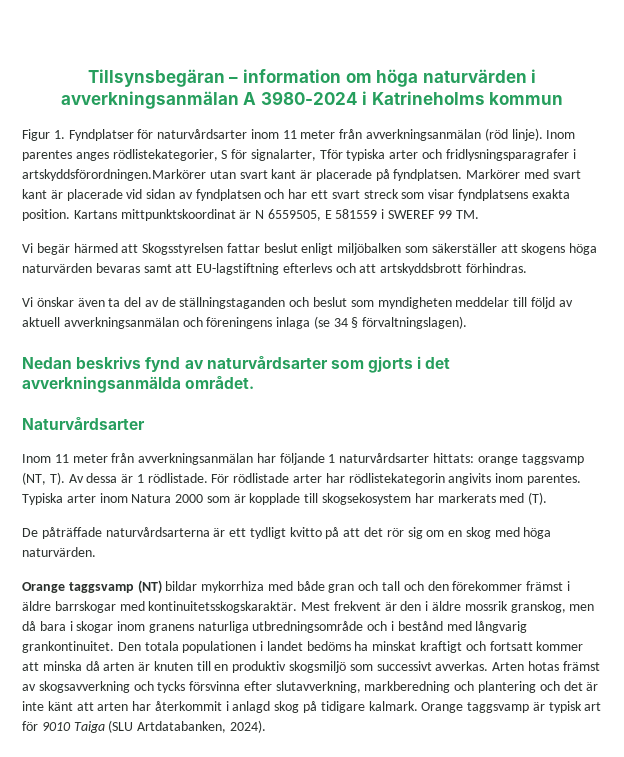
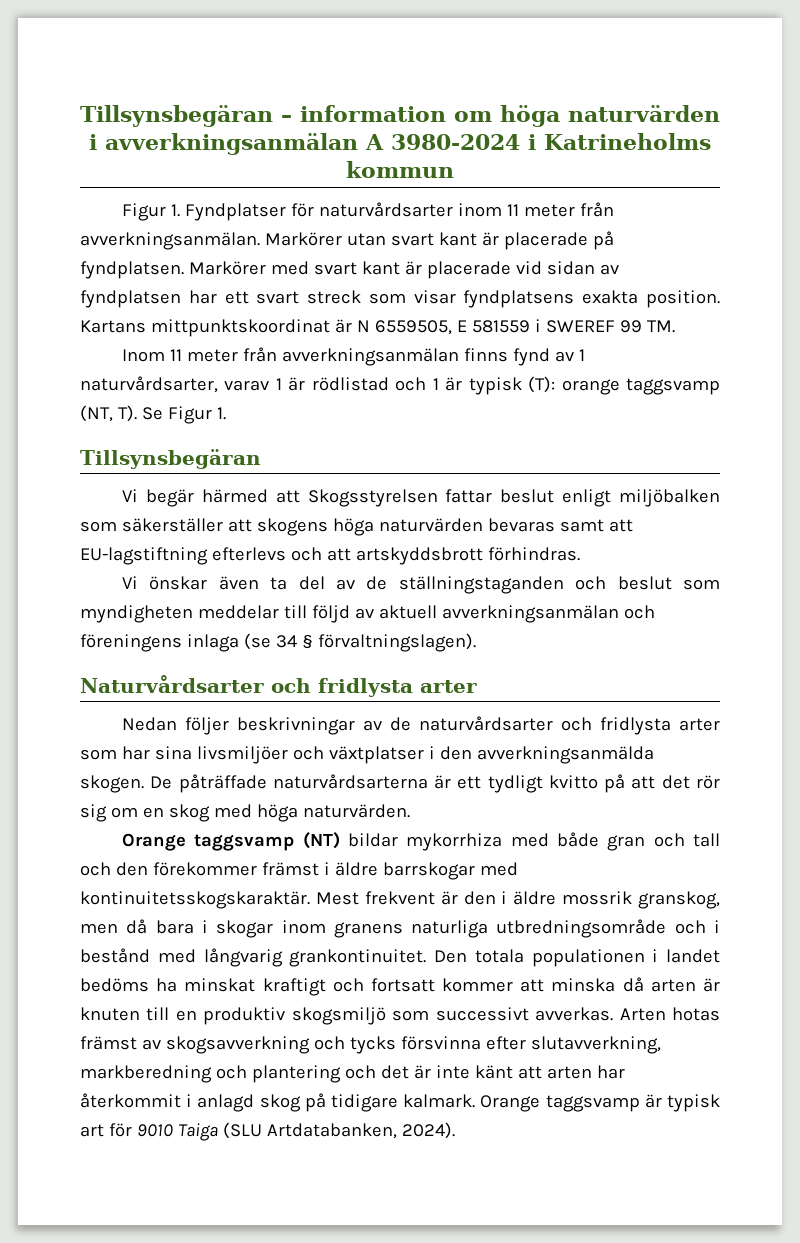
[366,128,576,141] [22,149,576,161] [22,169,206,181] avverkningsanmälan (röd linje). Inom parentes anges rödlistekategorier, S för signalarter, Tför typiska arter och fridlysningsparagrafer i artskyddsförordningen.Markörer -> [80,232,342,250] avverkningsanmälan. Markörer
[264,189,285,199] och -> (181, 299) none
(479, 214) none -> [122,347,585,366] [80,376,720,395] [80,405,226,424] [80,449,261,469] // Inom 11 meter från avverkningsanmälan finns fynd av 1 naturvårdsarter, varav 1 är rödlistad och 1 är typisk (T): orange taggsvamp (NT, T). Se Figur 1. // Tillsynsbegäran
[22,355,451,373] [22,375,255,393] [22,416,145,430] [22,453,584,465] [22,472,581,485] [22,492,548,505] Nedan beskrivs fynd av naturvårdsarter som gjorts i det avverkningsanmälda området. // Naturvårdsarter // Inom 11 meter från avverkningsanmälan har följande 1 naturvårdsarter hittats: orange taggsvamp (NT, T). Av dessa är 1 rödlistade. För rödlistade arter har rödlistekategorin angivits inom parentes. Typiska arter inom Natura 2000 som är kopplade till skogsekosystem har markerats med (T). // -> [80,675,477,697] [122,716,720,735] [80,746,654,764] [80,775,144,793] Naturvårdsarter och fridlysta arter // Nedan följer beskrivningar av de naturvårdsarter och fridlysta arter som har sina livsmiljöer och växtplatser i den avverkningsanmälda skogen.

